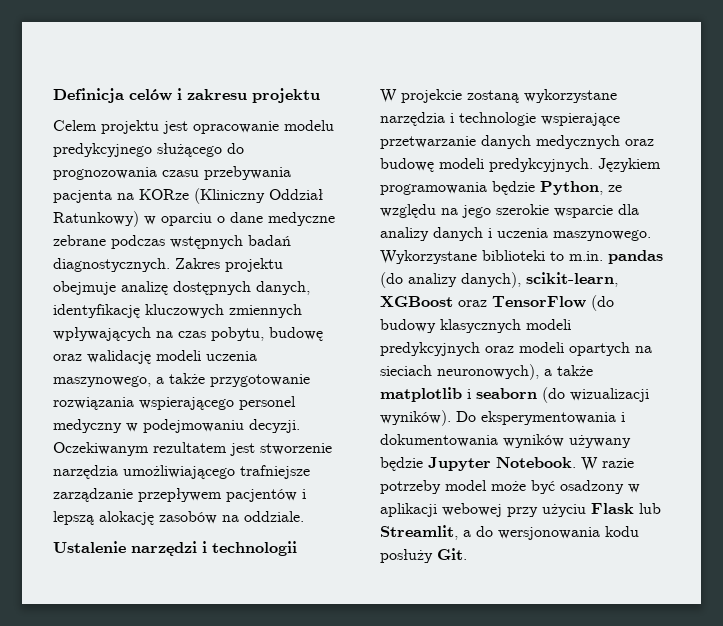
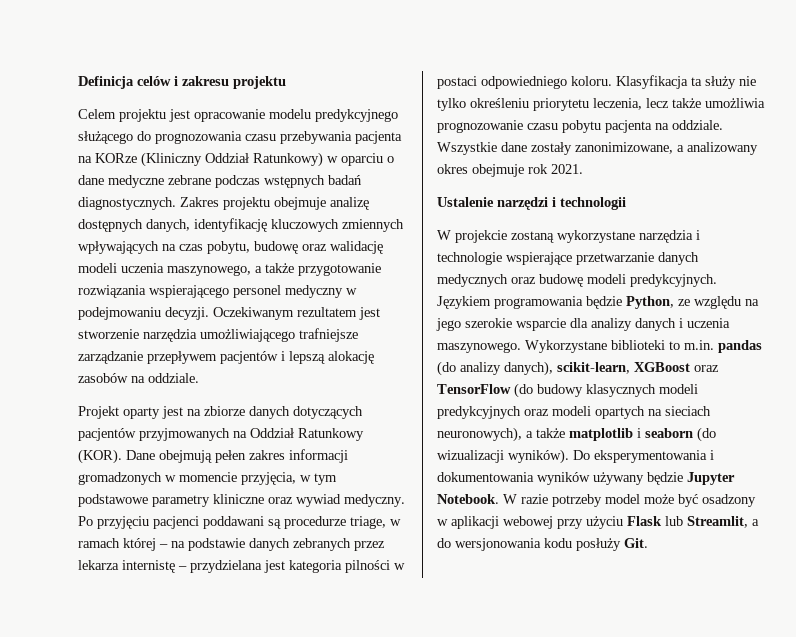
(304, 516) none -> [78,406,363,419] [78,428,364,441] [78,449,348,464] [78,472,337,485] [78,494,405,507] [78,516,401,529] [78,538,385,551] [78,560,405,573] [437,75,756,89] [437,98,765,111] [437,120,723,133] [437,142,758,155] [437,164,583,177] // Projekt oparty jest na zbiorze danych dotyczących pacjentów przyjmowanych na Oddział Ratunkowy (KOR). Dane obejmują pełen zakres informacji gromadzonych w momencie przyjęcia, w tym podstawowe parametry kliniczne oraz wywiad medyczny. Po przyjęciu pacjenci poddawani są procedurze triage, w ramach której – na podstawie danych zebranych przez lekarza internistę – przydzielana jest kategoria pilności w postaci odpowiedniego koloru. Klasyfikacja ta służy nie tylko określeniu priorytetu leczenia, lecz także umożliwia prognozowanie czasu pobytu pacjenta na oddziale. Wszystkie dane zostały zanonimizowane, a analizowany okres obejmuje rok 2021.

